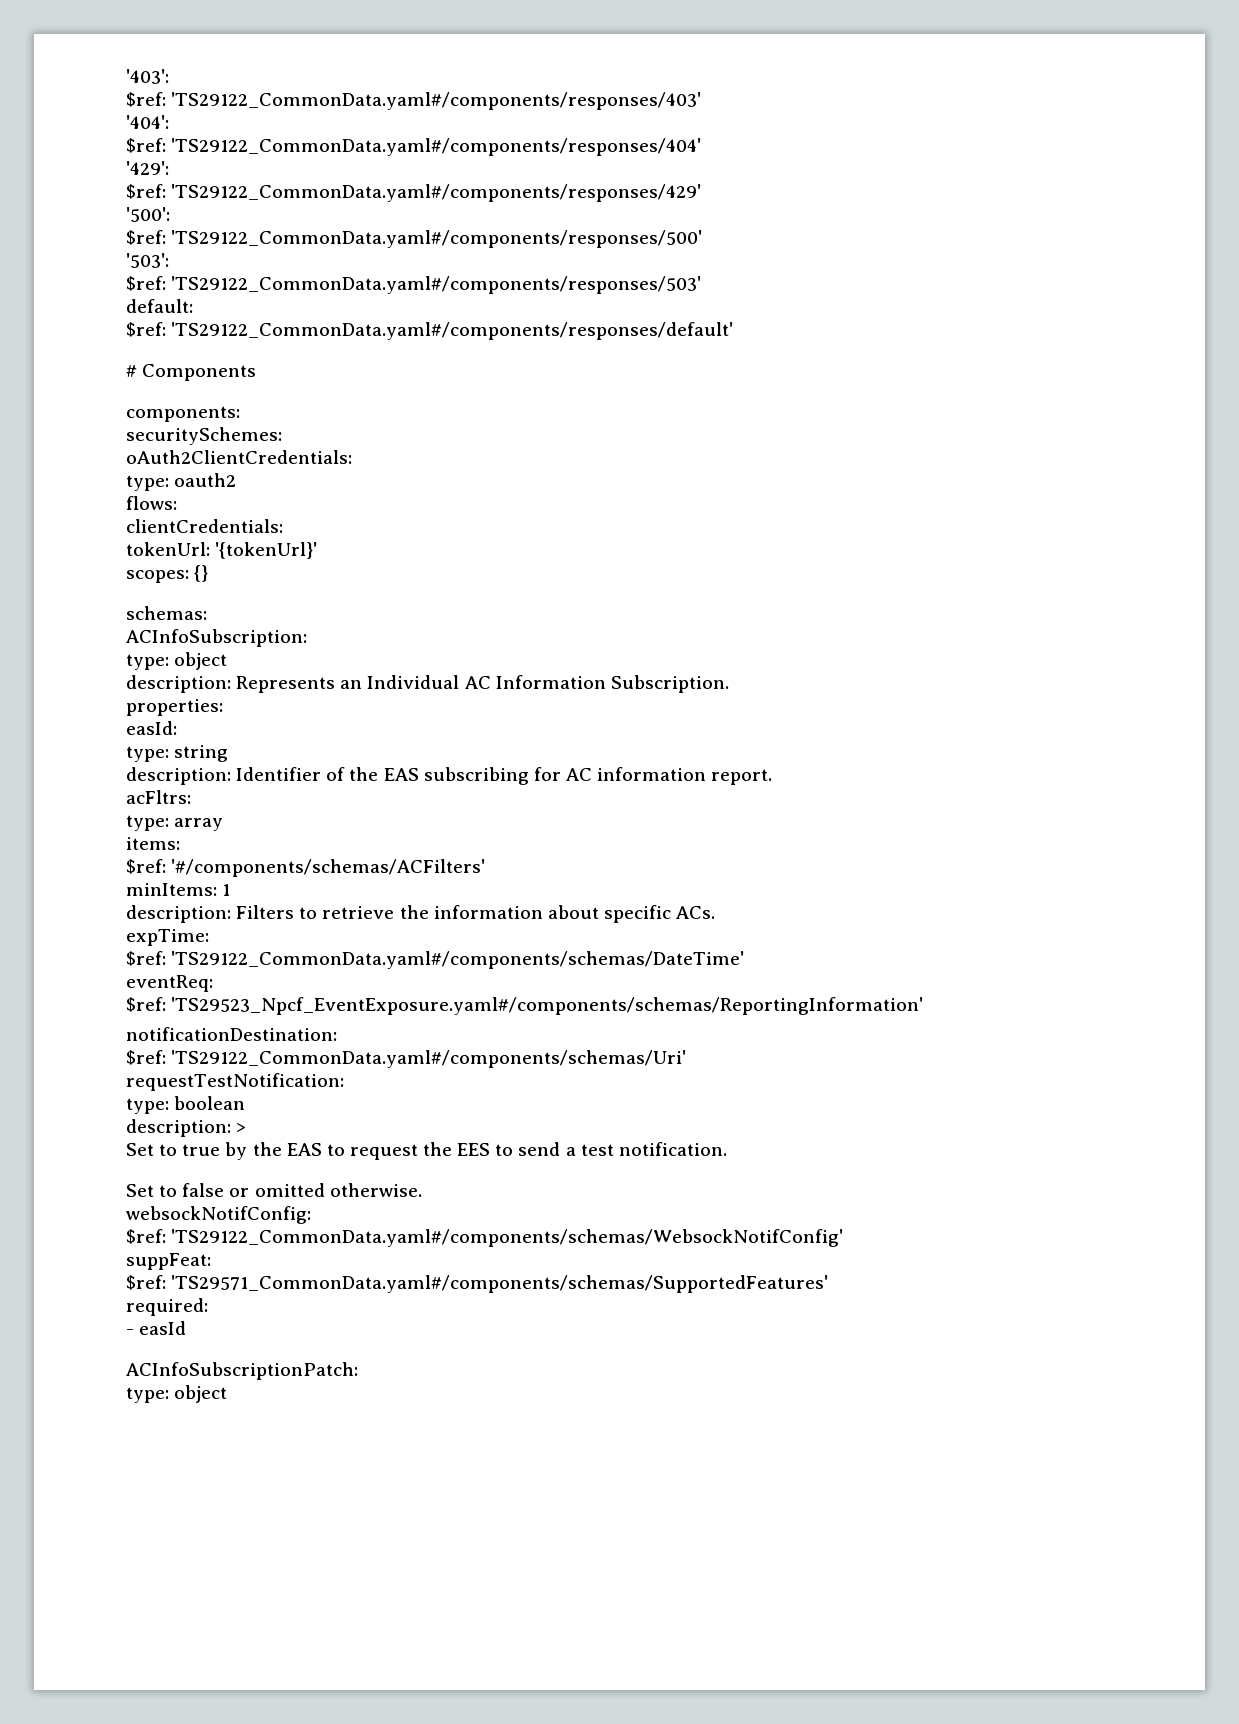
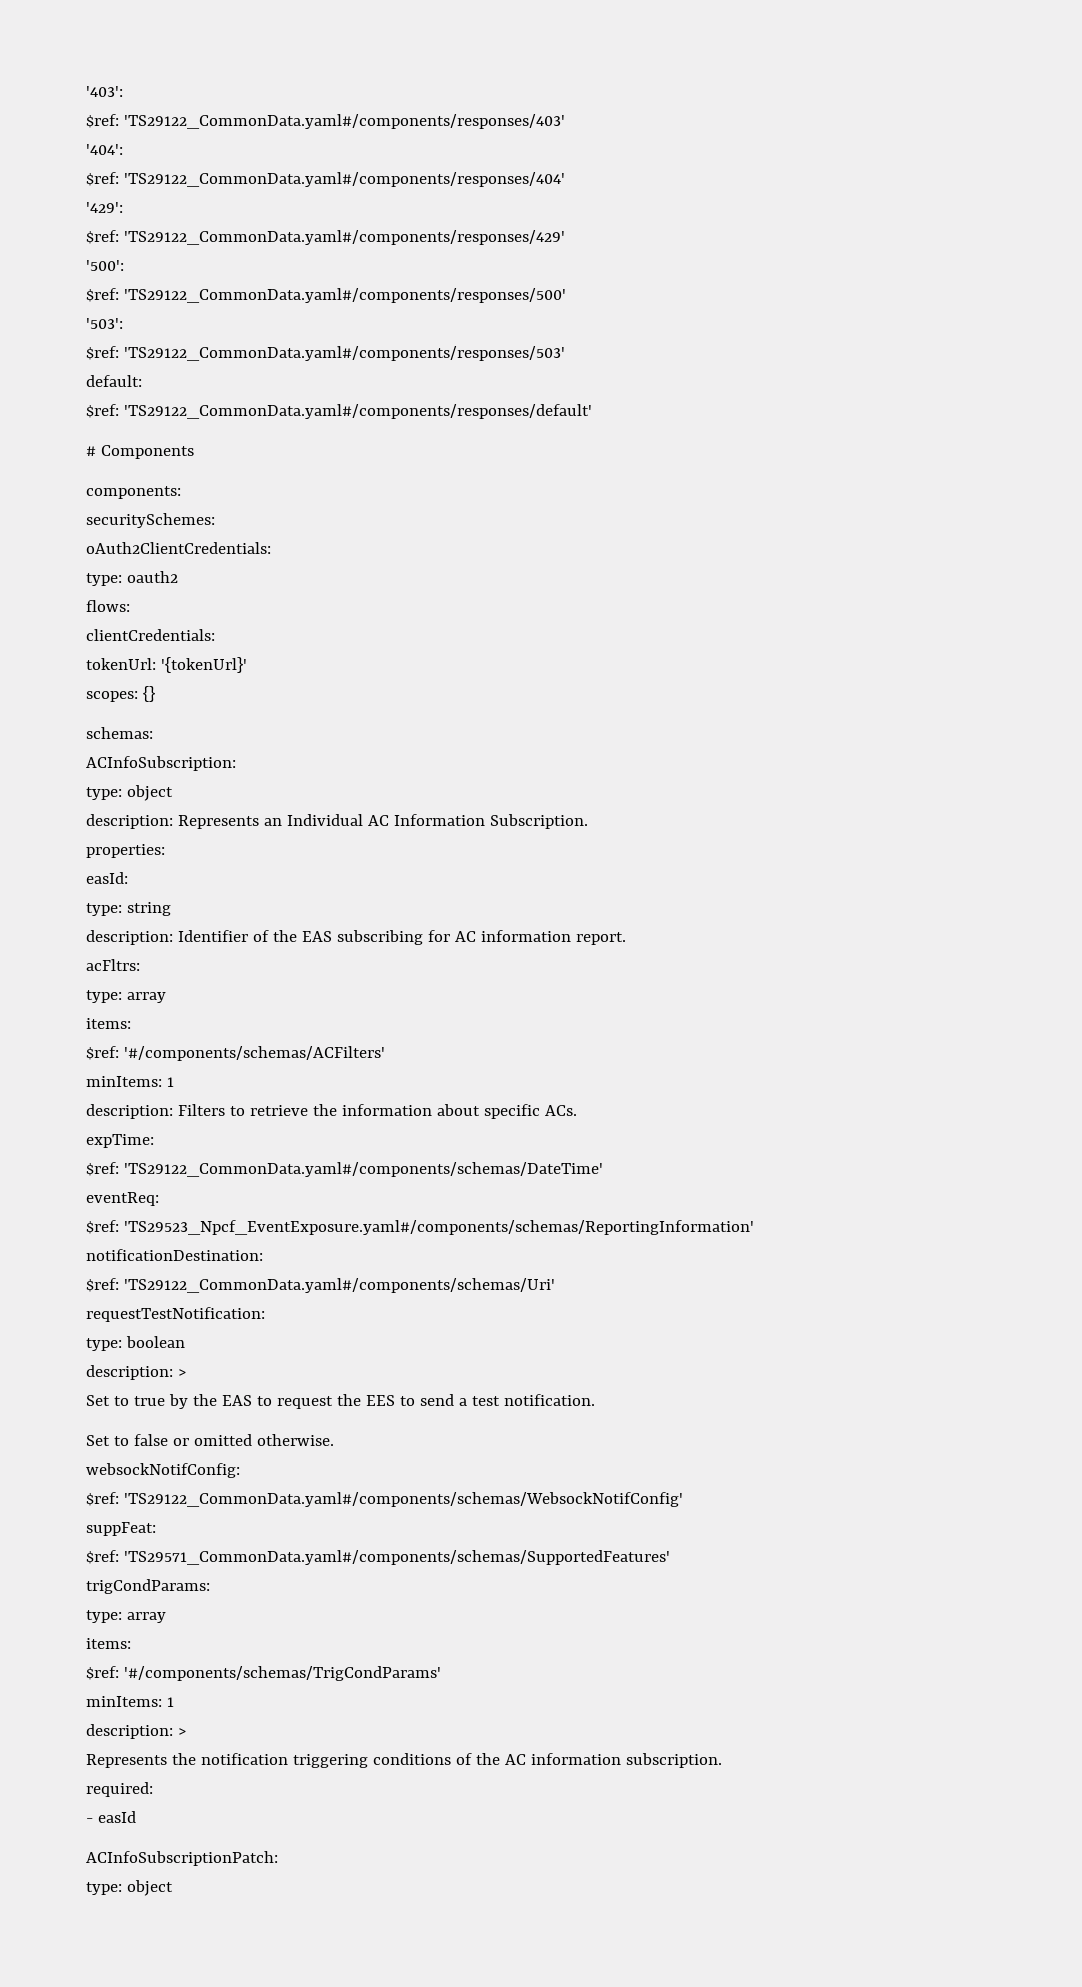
(829, 1284) none -> [86,1579,210,1594] [86,1610,166,1623] [86,1638,131,1649] [86,1666,441,1681] [86,1696,174,1707] [86,1724,186,1739] [86,1753,722,1768] // trigCondParams: // type: array // items: // $ref: '#/components/schemas/TrigCondParams' // minItems: 1 // description: > // Represents the notification triggering conditions of the AC information subscription.

